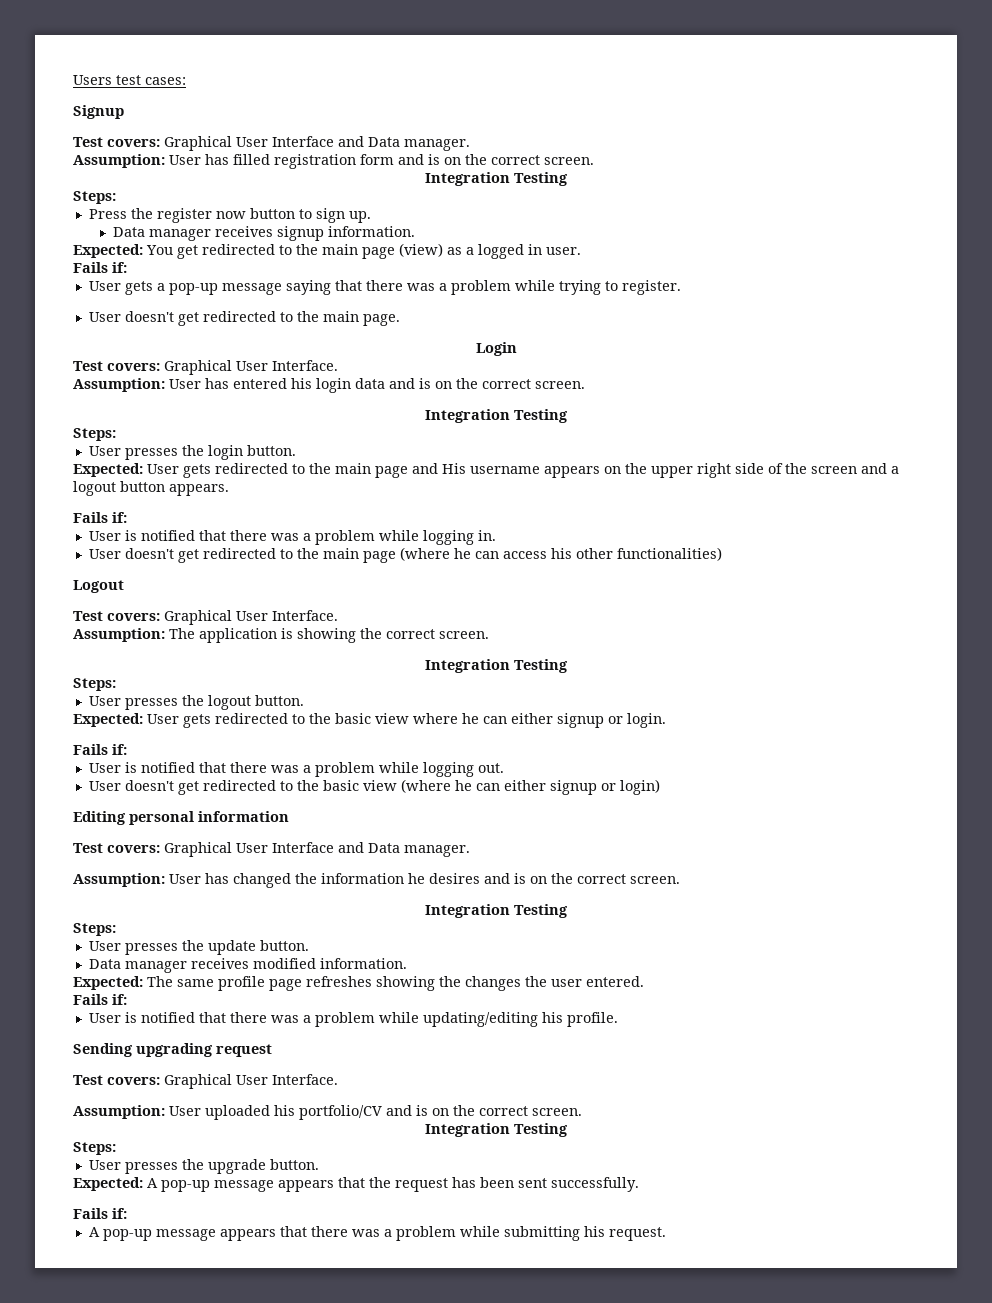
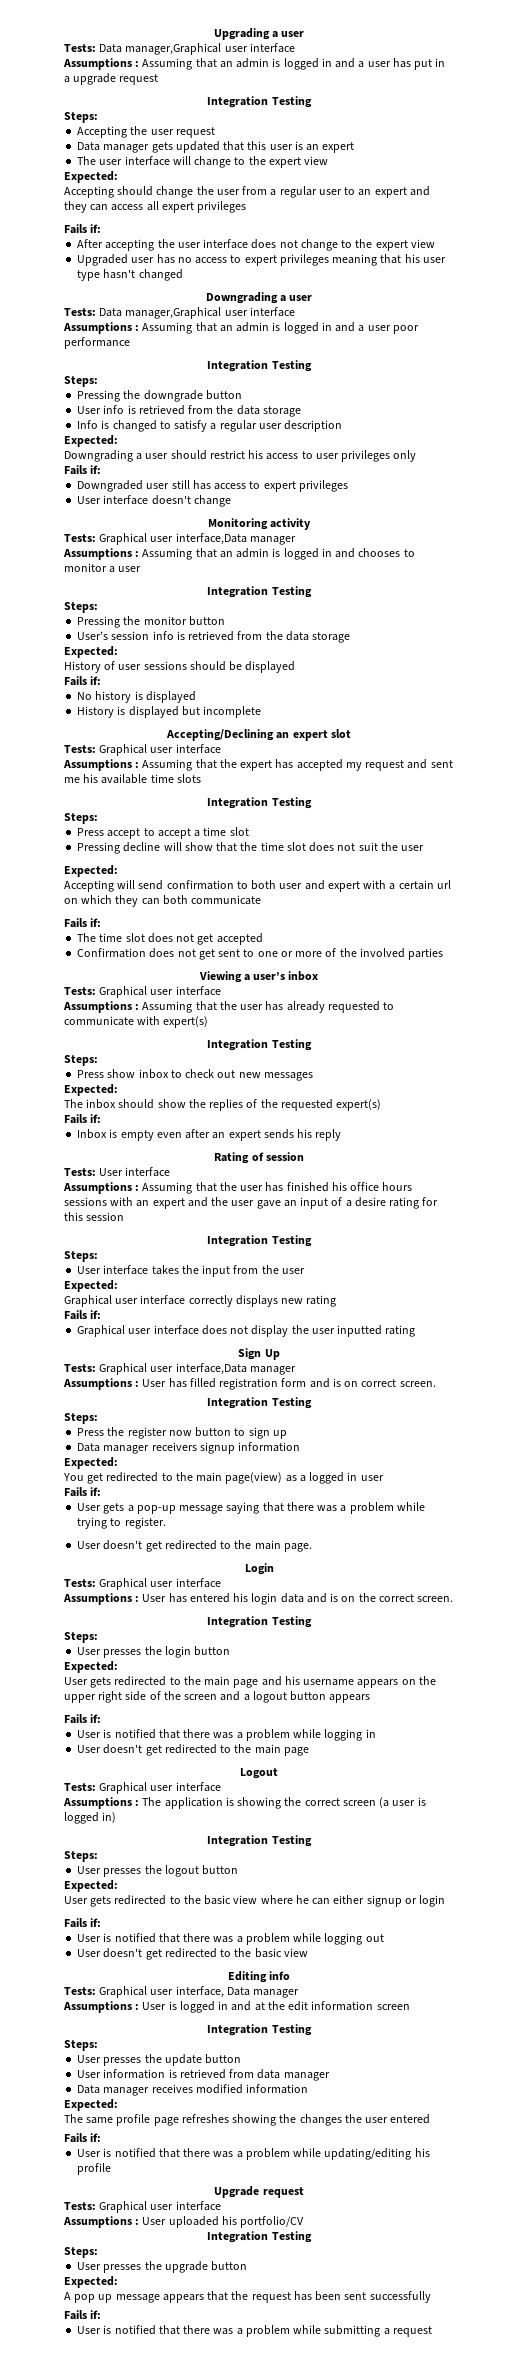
[73,75,186,85] [73,105,124,119] [73,136,470,151] [73,154,165,168] Users test cases: // Signup // Test covers: Graphical User Interface and Data manager. // Assumption: -> [213,28,305,40] [64,43,295,55] [63,58,446,70] [64,73,159,85] [207,96,312,108] [64,112,98,123] [77,126,215,138] [77,141,355,153] [77,156,329,168] [64,171,118,183] [64,186,430,198] [64,201,247,213] [64,224,102,234] [77,239,435,251] [77,254,446,266] [77,269,183,281] [205,292,313,304] [64,307,295,319] [63,322,419,334] [64,337,130,349] [207,360,312,372] [64,376,98,387] [77,390,242,402] [77,405,301,417] [77,420,343,432] [64,435,118,447] [64,450,417,462] [64,465,102,475] [77,480,348,492] [77,495,231,507] [207,518,312,530] [64,533,296,545] [63,548,415,560] [64,563,142,573] [207,586,312,598] [64,602,98,613] [77,616,225,628] [77,631,351,643] [64,646,118,658] [64,661,296,673] [64,676,102,686] [77,691,196,703] [77,706,262,718] [166,729,351,741] [64,744,221,756] [63,759,453,771] [64,774,201,784] [207,797,312,809] [64,813,98,824] [77,827,249,839] [77,842,425,854] [64,865,118,877] [64,880,451,892] [64,895,262,907] [64,918,102,928] [77,933,263,945] [77,948,444,960] [198,971,319,983] [64,986,221,998] [63,1001,395,1013] [64,1016,209,1028] [207,1039,312,1051] [64,1055,98,1066] [77,1069,313,1081] [64,1084,118,1096] [64,1099,382,1111] [64,1114,102,1124] [77,1129,342,1141] [214,1152,304,1164] [64,1167,171,1177] [63,1182,413,1194] [64,1197,439,1209] [64,1212,125,1221] [207,1235,312,1247] [64,1251,98,1262] [77,1265,305,1277] [64,1280,118,1292] [64,1295,337,1307] [64,1310,102,1320] [77,1325,416,1337] [238,1348,280,1360] [64,1363,296,1375] [63,1378,140,1390] Upgrading a user // Tests: Data manager,Graphical user interface // Assumptions : Assuming that an admin is logged in and a user has put in a upgrade request // Integration Testing // Steps: // Accepting the user request // Data manager gets updated that this user is an expert // The user interface will change to the expert view // Expected: // Accepting should change the user from a regular user to an expert and they can access all expert privileges // Fails if: // After accepting the user interface does not change to the expert view // Upgraded user has no access to expert privileges meaning that his user type hasn't changed // Downgrading a user // Tests: Data manager,Graphical user interface // Assumptions : Assuming that an admin is logged in and a user poor performance // Integration Testing // Steps: // Pressing the downgrade button // User info is retrieved from the data storage // Info is changed to satisfy a regular user description // Expected: // Downgrading a user should restrict his access to user privileges only // Fails if: // Downgraded user still has access to expert privileges // User interface doesn't change // Monitoring activity // Tests: Graphical user interface,Data manager // Assumptions : Assuming that an admin is logged in and chooses to monitor a user // Integration Testing // Steps: // Pressing the monitor button // User’s session info is retrieved from the data storage // Expected: // History of user sessions should be displayed // Fails if: // No history is displayed // History is displayed but incomplete // Accepting/Declining an expert slot // Tests: Graphical user interface // Assumptions : Assuming that the expert has accepted my request and sent me his available time slots // Integration Testing // Steps: // Press accept to accept a time slot // Pressing decline will show that the time slot does not suit the user // Expected: // Accepting will send confirmation to both user and expert with a certain url on which they can both communicate // Fails if: // The time slot does not get accepted // Confirmation does not get sent to one or more of the involved parties // Viewing a user’s inbox // Tests: Graphical user interface // Assumptions : Assuming that the user has already requested to communicate with expert(s) // Integration Testing // Steps: // Press show inbox to check out new messages // Expected: // The inbox should show the replies of the requested expert(s) // Fails if: // Inbox is empty even after an expert sends his reply // Rating of session // Tests: User interface // Assumptions : Assuming that the user has finished his office hours sessions with an expert and the user gave an input of a desire rating for this session // Integration Testing // Steps: // User interface takes the input from the user // Expected: // Graphical user interface correctly displays new rating // Fails if: // Graphical user interface does not display the user inputted rating // Sign Up // Tests: Graphical user interface,Data manager // Assumptions :
[465,154,487,165] the -> (359, 1384) none
[348,211,371,223] [113,226,416,241] [73,244,143,258] up. // Data manager receives signup information. // Expected: -> [272,1430,287,1439] [77,1442,301,1454] [64,1457,118,1469] up // Data manager receivers signup information // Expected: //
[362,243,443,259] page (view) -> [225,1472,283,1484] page(view)
[546,247,581,255] user. -> [360,1475,384,1481] user
[73,360,338,375] [73,378,165,392] Test covers: Graphical User Interface. // Assumption: -> [64,1578,221,1590] [63,1593,140,1605] Tests: Graphical user interface // Assumptions :
[246,445,296,456] [73,463,143,477] button. // Expected: -> [194,1646,231,1656] [64,1661,118,1673] button // Expected: //
[442,463,466,474] His -> [284,1676,300,1685] his
[169,484,229,496] appears. -> [329,1694,371,1703] appears
[477,530,496,541] in. -> [365,1729,376,1738] in
[399,547,722,561] [73,580,124,593] [73,610,338,625] [73,628,165,642] (where he can access his other functionalities) // Logout // Test covers: Graphical User Interface. // Assumption: -> [240,1768,278,1779] [64,1782,221,1794] [63,1797,140,1809] // Logout // Tests: Graphical user interface // Assumptions :
[439,631,489,639] screen. -> [342,1797,426,1808] [64,1812,117,1824] screen (a user is logged in)
[254,695,304,706] [73,713,143,727] button. // Expected: -> [202,1865,239,1875] [64,1880,118,1892] button // Expected: //
[627,713,666,728] login. -> [419,1895,446,1907] login
[477,763,504,773] out. -> [365,1934,384,1942] out
[400,779,660,795] [73,811,289,825] [73,842,470,857] [73,873,680,888] (where he can either signup or login) // Editing personal information // Test covers: Graphical User Interface and Data manager. // Assumption: User has changed the information he desires and is on the correct screen. -> [227,1971,291,1983] [64,1986,300,1998] [63,2001,410,2013] // Editing info // Tests: Graphical user interface, Data manager // Assumptions : User is logged in and at the edit information screen
[259,940,309,951] button. -> [205,2054,242,2064] [77,2069,330,2081] button // User information is retrieved from data manager
[319,958,407,969] [73,976,143,990] information. // Expected: -> [246,2084,309,2094] [64,2099,118,2111] information // Expected: //
[586,976,644,987] entered. -> [390,2114,431,2124] entered
[566,1012,618,1027] [73,1043,272,1057] [73,1074,338,1089] [73,1105,582,1120] profile. // Sending upgrading request // Test covers: Graphical User Interface. // Assumption: User uploaded his portfolio/CV and is on the correct screen. -> [77,2163,112,2175] [214,2186,304,2198] [64,2201,221,2213] [63,2216,305,2228] profile // Upgrade request // Tests: Graphical user interface // Assumptions : User uploaded his portfolio/CV
[269,1159,319,1170] [73,1177,210,1192] button. // Expected: A pop-up -> [211,2261,248,2271] [64,2276,118,2288] [64,2292,113,2303] button // Expected: // A pop up
[551,1177,639,1192] [73,1208,127,1219] [88,1227,276,1241] successfully. // Fails if: // A pop-up message appears -> [369,2291,431,2303] [64,2310,102,2320] [77,2325,156,2335] successfully // Fails if: // User is notified
[583,1226,666,1241] his request. -> [383,2326,432,2337] a request

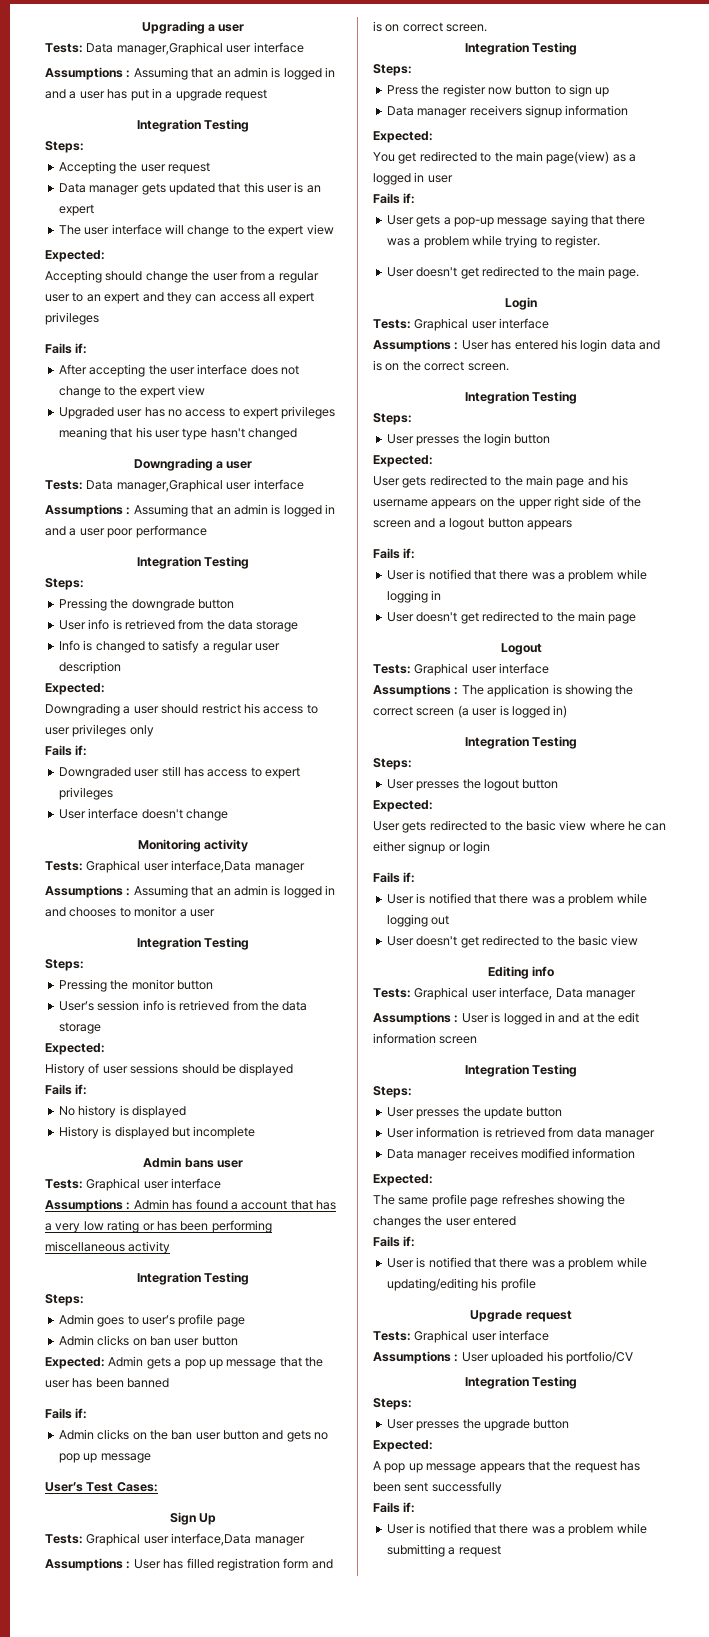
[166,729,351,741] [64,744,221,756] [63,759,453,771] [64,774,201,784] [207,797,312,809] [64,813,98,824] [77,827,249,839] [77,842,425,854] [64,865,118,877] [64,880,451,892] [64,895,262,907] [64,918,102,928] [77,933,263,945] [77,948,444,960] [198,971,319,983] [64,986,221,998] [63,1001,395,1013] [64,1016,209,1028] [207,1039,312,1051] [64,1055,98,1066] [77,1069,313,1081] [64,1084,118,1096] [64,1099,382,1111] [64,1114,102,1124] [77,1129,342,1141] [214,1152,304,1164] [64,1167,171,1177] [63,1182,413,1194] [64,1197,439,1209] [64,1212,125,1221] [207,1235,312,1247] [64,1251,98,1262] [77,1265,305,1277] [64,1280,118,1292] [64,1295,337,1307] [64,1310,102,1320] [77,1325,416,1337] Accepting/Declining an expert slot // Tests: Graphical user interface // Assumptions : Assuming that the expert has accepted my request and sent me his available time slots // Integration Testing // Steps: // Press accept to accept a time slot // Pressing decline will show that the time slot does not suit the user // Expected: // Accepting will send confirmation to both user and expert with a certain url on which they can both communicate // Fails if: // The time slot does not get accepted // Confirmation does not get sent to one or more of the involved parties // Viewing a user’s inbox // Tests: Graphical user interface // Assumptions : Assuming that the user has already requested to communicate with expert(s) // Integration Testing // Steps: // Press show inbox to check out new messages // Expected: // The inbox should show the replies of the requested expert(s) // Fails if: // Inbox is empty even after an expert sends his reply // Rating of session // Tests: User interface // Assumptions : Assuming that the user has finished his office hours sessions with an expert and the user gave an input of a desire rating for this session // Integration Testing // Steps: // User interface takes the input from the user // Expected: // Graphical user interface correctly displays new rating // Fails if: // Graphical user interface does not display the user inputted rating -> [143,1157,243,1168] [45,1178,222,1191] [45,1199,336,1212] [45,1220,272,1233] [45,1241,171,1254] [136,1272,250,1285] [45,1294,84,1306] [58,1314,245,1327] [58,1335,238,1346] [45,1356,323,1369] [45,1378,170,1388] [45,1408,88,1419] [58,1429,329,1442] [58,1453,151,1463] [45,1482,158,1492] Admin bans user // Tests: Graphical user interface // Assumptions : Admin has found a account that has a very low rating or has been performing miscellaneous activity // Integration Testing // Steps: // Admin goes to user’s profile page // Admin clicks on ban user button // Expected: Admin gets a pop up message that the user has been banned // Fails if: // Admin clicks on the ban user button and gets no pop up message // User’s Test Cases:

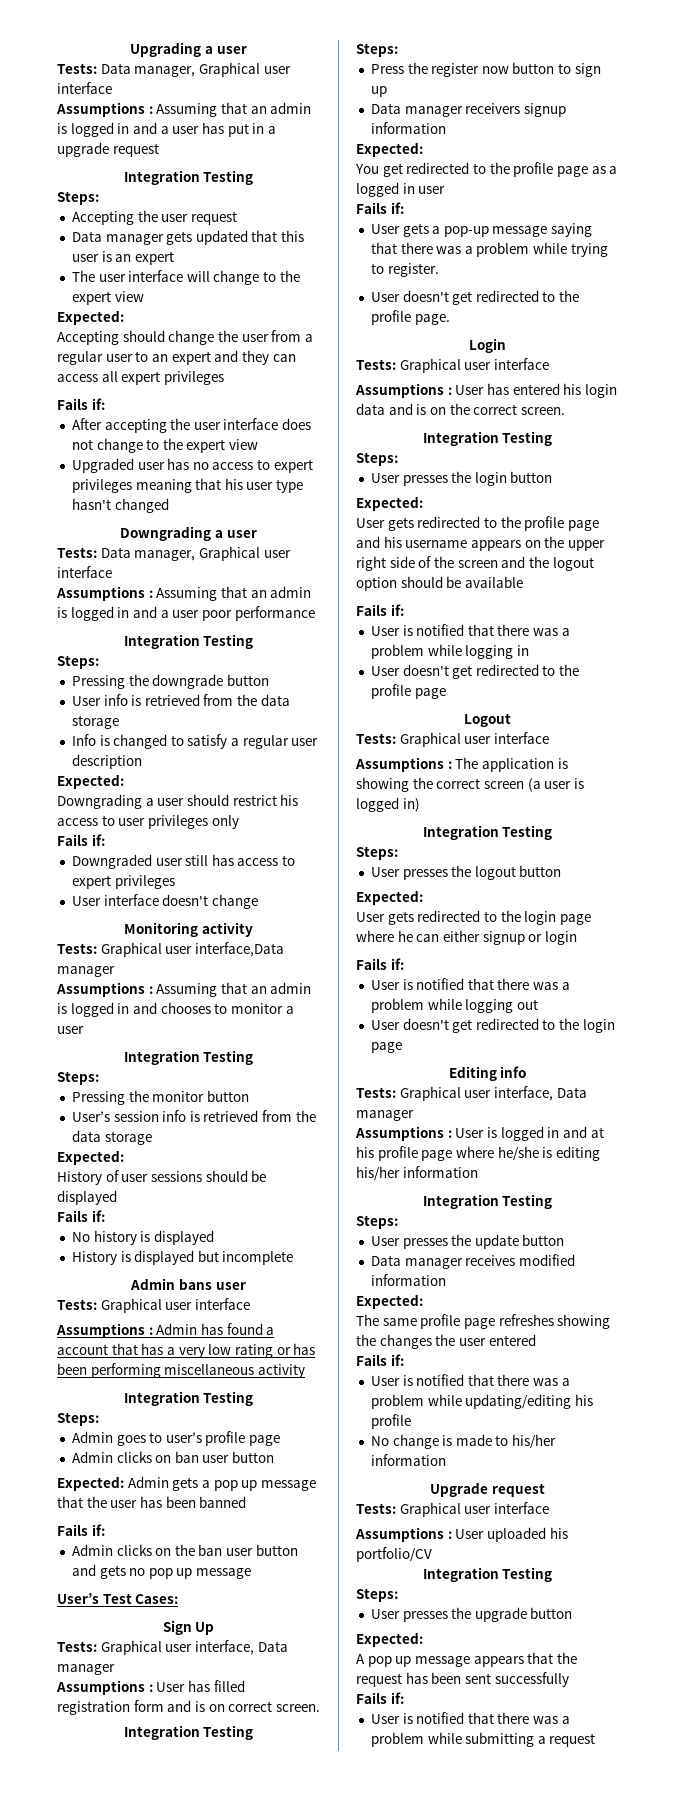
[116,42,223,55] manager,Graphical -> [134,62,260,77] manager, Graphical
[116,479,223,492] manager,Graphical -> [134,546,260,561] manager, Graphical
[171,1533,252,1546] interface,Data -> [194,1640,288,1655] interface, Data
[515,151,610,164] main page(view) -> [513,162,588,177] profile page
[578,266,605,277] main -> [370,310,411,325] profile
[525,475,553,486] main -> [524,516,565,531] profile
[438,518,572,530] a logout button appears -> [528,556,594,571] [356,576,523,591] the logout option should be available
[578,611,605,622] main -> [370,684,411,699] profile
[525,820,587,831] basic view -> [524,911,591,925] login page
[578,935,639,946] basic view -> [582,1019,615,1033] [370,1042,402,1053] login page
[597,1012,640,1023] [373,1033,478,1044] the edit information screen -> [356,1146,600,1161] [356,1166,478,1181] his profile page where he/she is editing his/her information
[386,1127,655,1140] // User information is retrieved from data manager -> (565, 1240) none
(536, 1284) none -> [370,1434,557,1449] [370,1454,446,1466] // No change is made to his/her information

